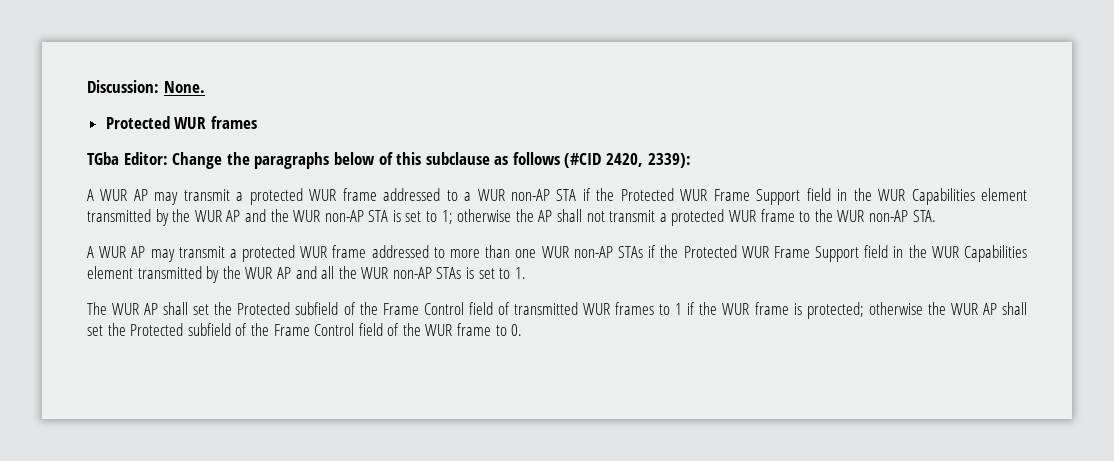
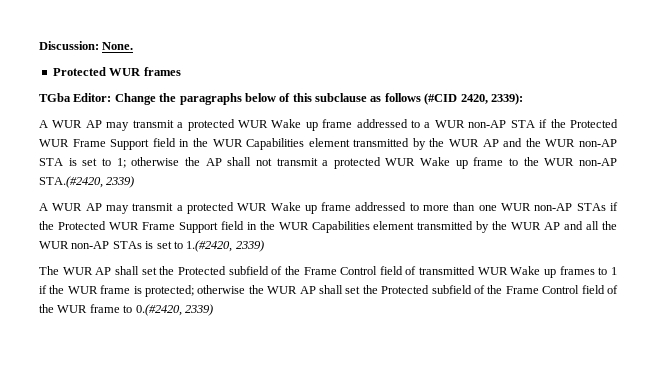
(337, 195) none -> [271,119,318,131] Wake up
(756, 216) none -> [420,157,468,169] Wake up
[912,210,937,222] [87,245,328,262] STA. // A WUR AP may transmit a protected WUR -> [39,176,135,188] [39,202,317,214] STA.(#2420, 2339) // A WUR AP may transmit a protected WUR Wake up
[514,267,526,279] 1. -> [186,240,264,252] 1.(#2420, 2339)
(611, 309) none -> [510,266,557,278] Wake up
[511,324,523,336] 0. -> [135,304,213,316] 0.(#2420, 2339)

